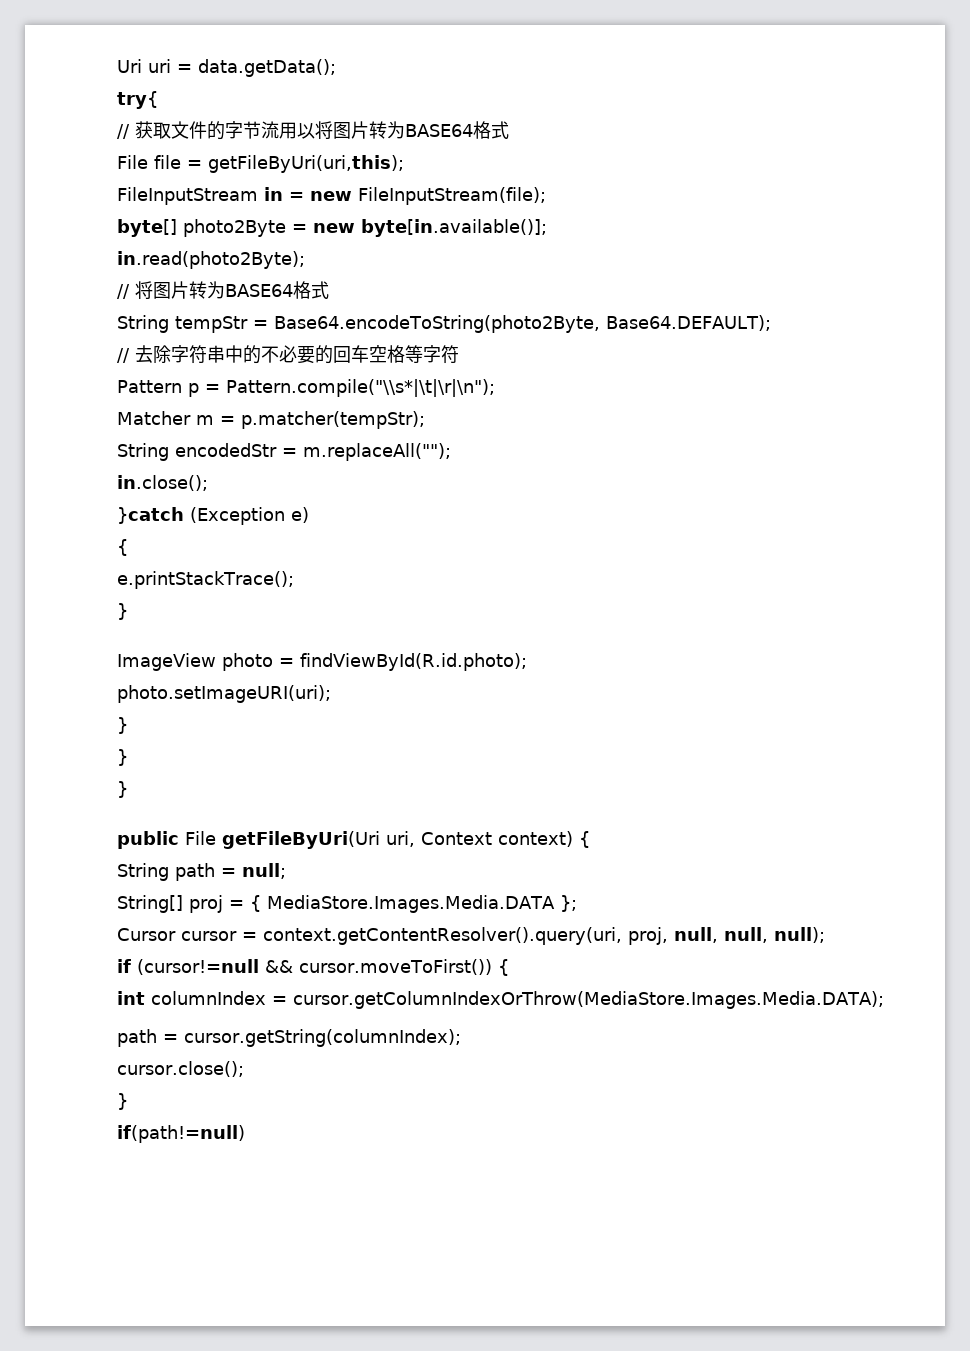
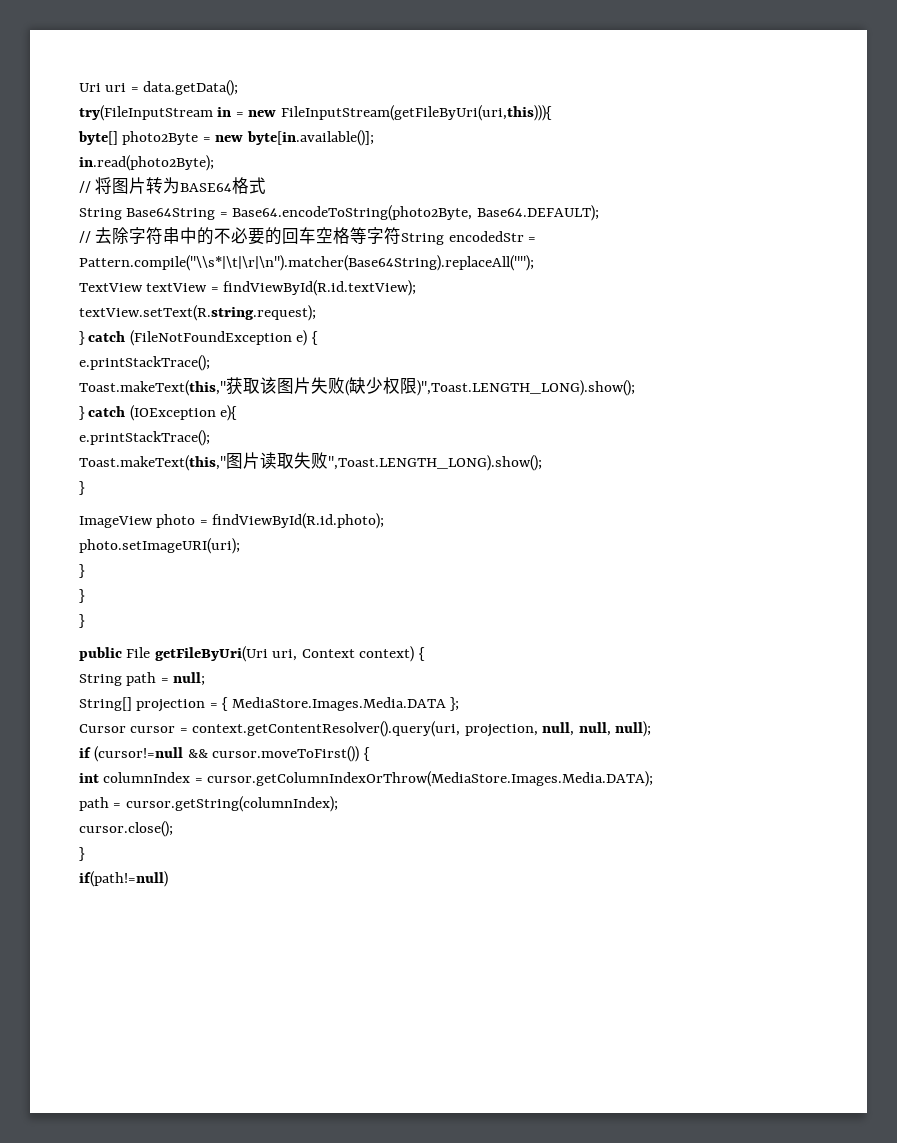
[117,91,158,109] [117,121,509,140] [117,155,404,173] [117,187,258,205] try{ // // 获取文件的字节流用以将图片转为BASE64格式 // File file = getFileByUri(uri,this); // FileInputStream -> [79,105,213,121] try(FileInputStream
[357,187,546,205] FileInputStream(file); -> [280,105,552,121] FileInputStream(getFileByUri(uri,this))){
[175,316,248,333] tempStr -> [126,208,216,220] Base64String
[117,379,495,397] [117,411,425,429] [117,443,451,461] [117,475,208,491] [117,507,285,525] // Pattern p = Pattern.compile("\\s*|\t|\r|\n"); // Matcher m = p.matcher(tempStr); // String encodedStr = m.replaceAll(""); // in.close(); // }catch (Exception -> [401,231,537,245] [79,255,534,271] [79,280,417,296] [79,305,316,321] [79,330,292,346] String encodedStr = Pattern.compile("\\s*|\t|\r|\n").matcher(Base64String).replaceAll(""); // TextView textView = findViewById(R.id.textView); // textView.setText(R.string.request); // } catch (FileNotFoundException
(309, 515) // -> (308, 338) none
(294, 580) none -> [79,377,635,396] [79,405,238,421] [79,430,210,446] [79,452,542,471] // Toast.makeText(this,"获取该图片失败(缺少权限)",Toast.LENGTH_LONG).show(); // } catch (IOException e){ // e.printStackTrace(); // Toast.makeText(this,"图片读取失败",Toast.LENGTH_LONG).show();
[189,895,223,913] proj -> [136,699,206,712] projection
[627,927,668,945] proj, -> [464,724,538,737] projection,

